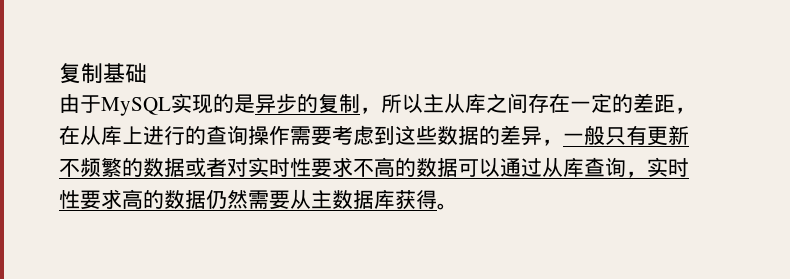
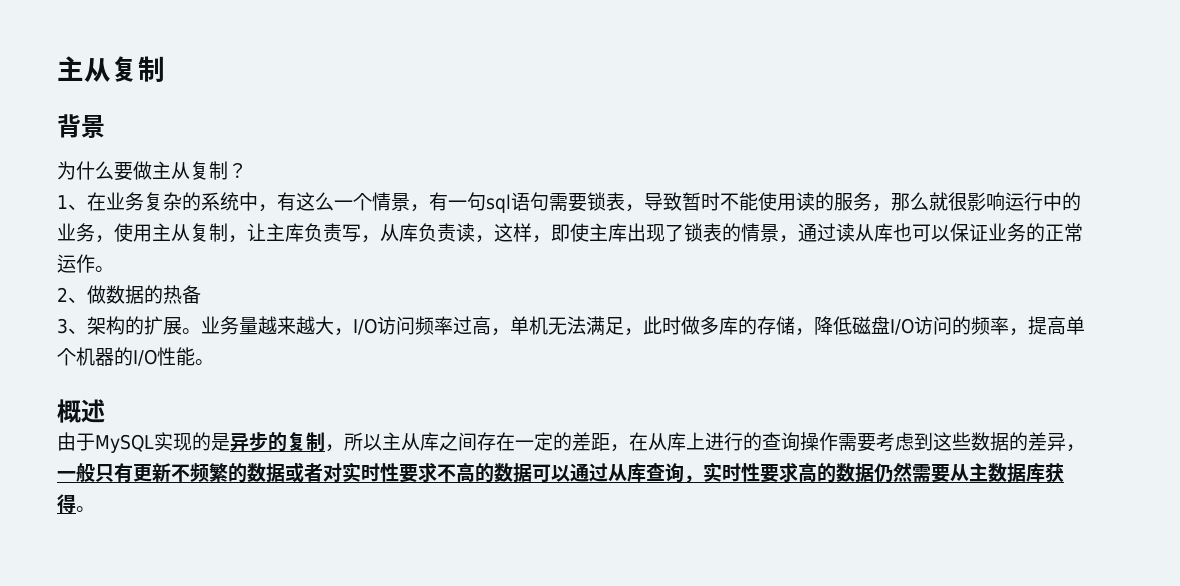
[59,63,147,84] 复制基础 -> [57,56,165,82] [57,114,105,138] [57,161,247,181] [57,192,1081,213] [57,223,1083,243] [57,254,114,273] [57,285,201,304] [57,316,1085,336] [57,347,214,366] [57,399,105,423] 主从复制 // 背景 // 为什么要做主从复制？ // 1、在业务复杂的系统中，有这么一个情景，有一句sql语句需要锁表，导致暂时不能使用读的服务，那么就很影响运行中的业务，使用主从复制，让主库负责写，从库负责读，这样，即使主库出现了锁表的情景，通过读从库也可以保证业务的正常运作。 // 2、做数据的热备 // 3、架构的扩展。业务量越来越大，I/O访问频率过高，单机无法满足，此时做多库的存储，降低磁盘I/O访问的频率，提高单个机器的I/O性能。 // 概述

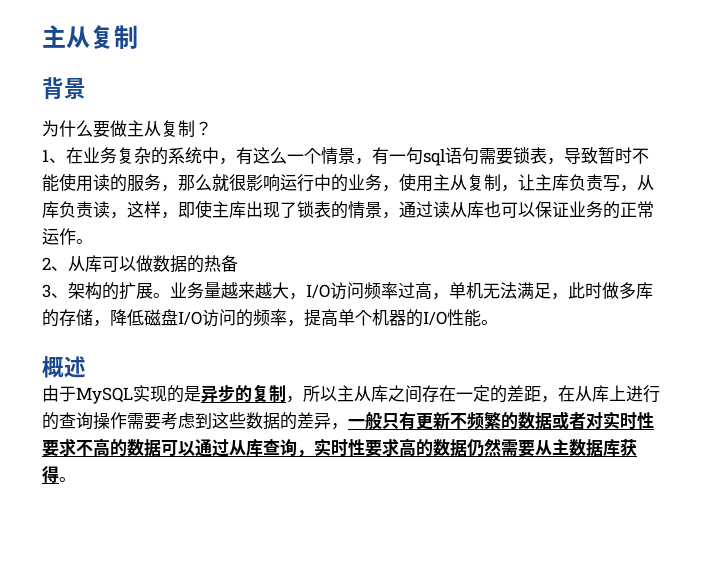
(87, 300) none -> [68,255,136,272] 从库可以

